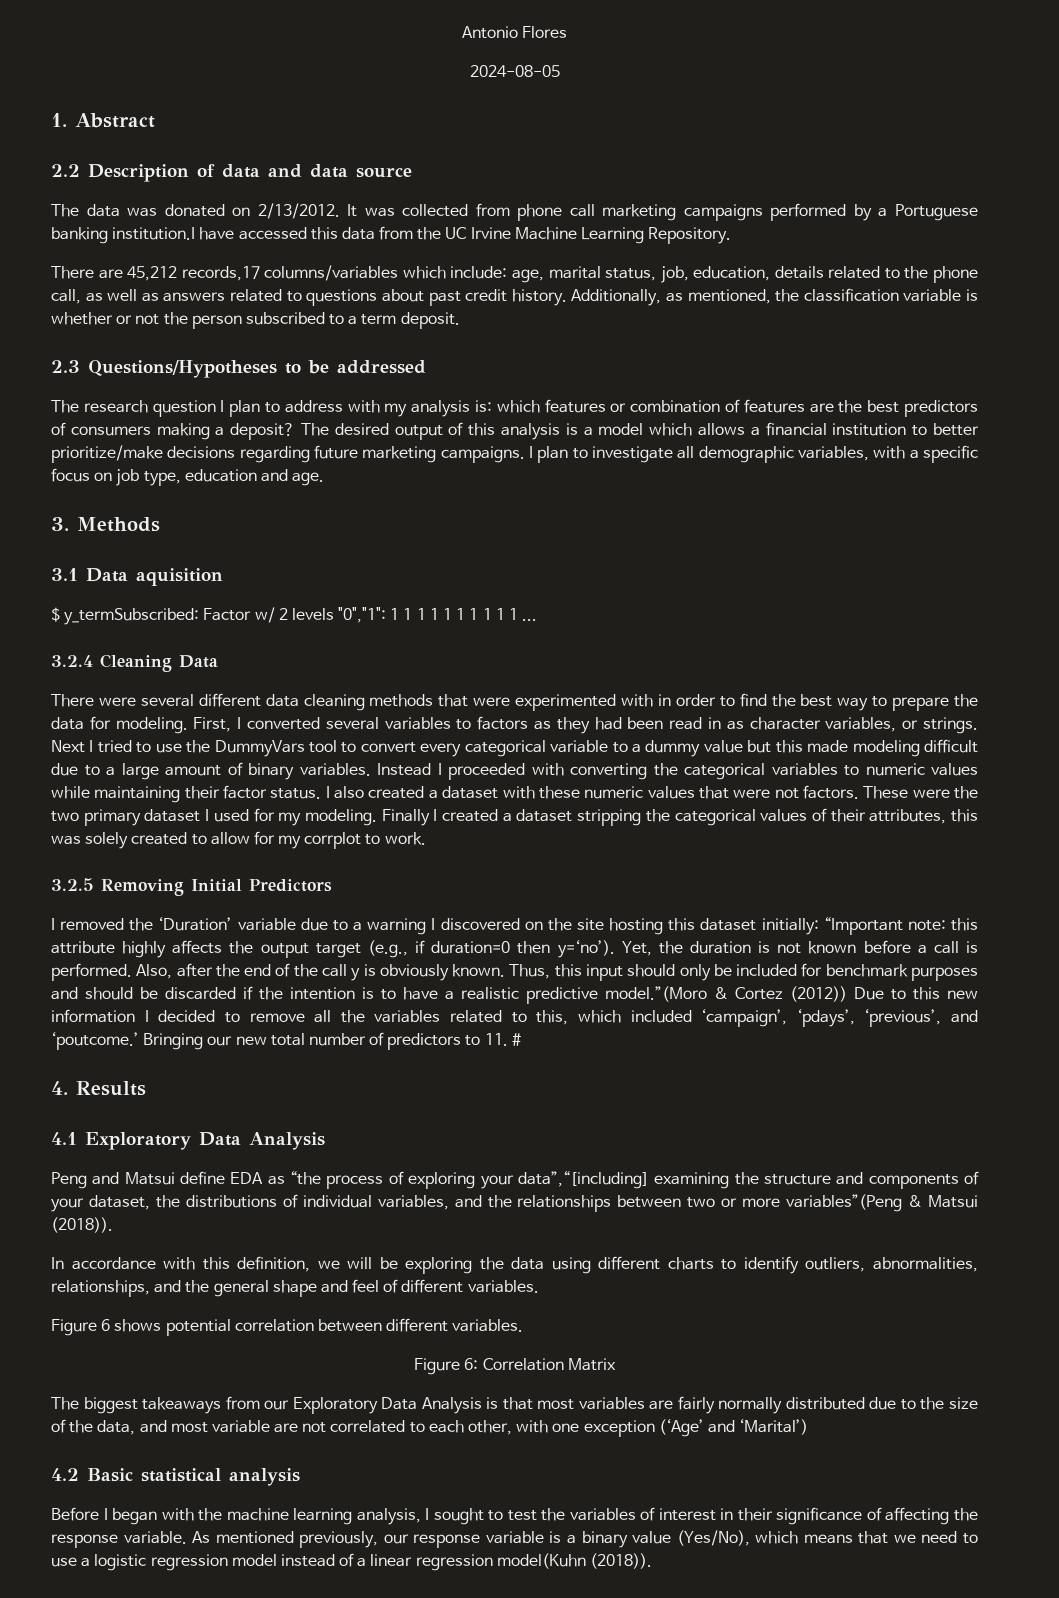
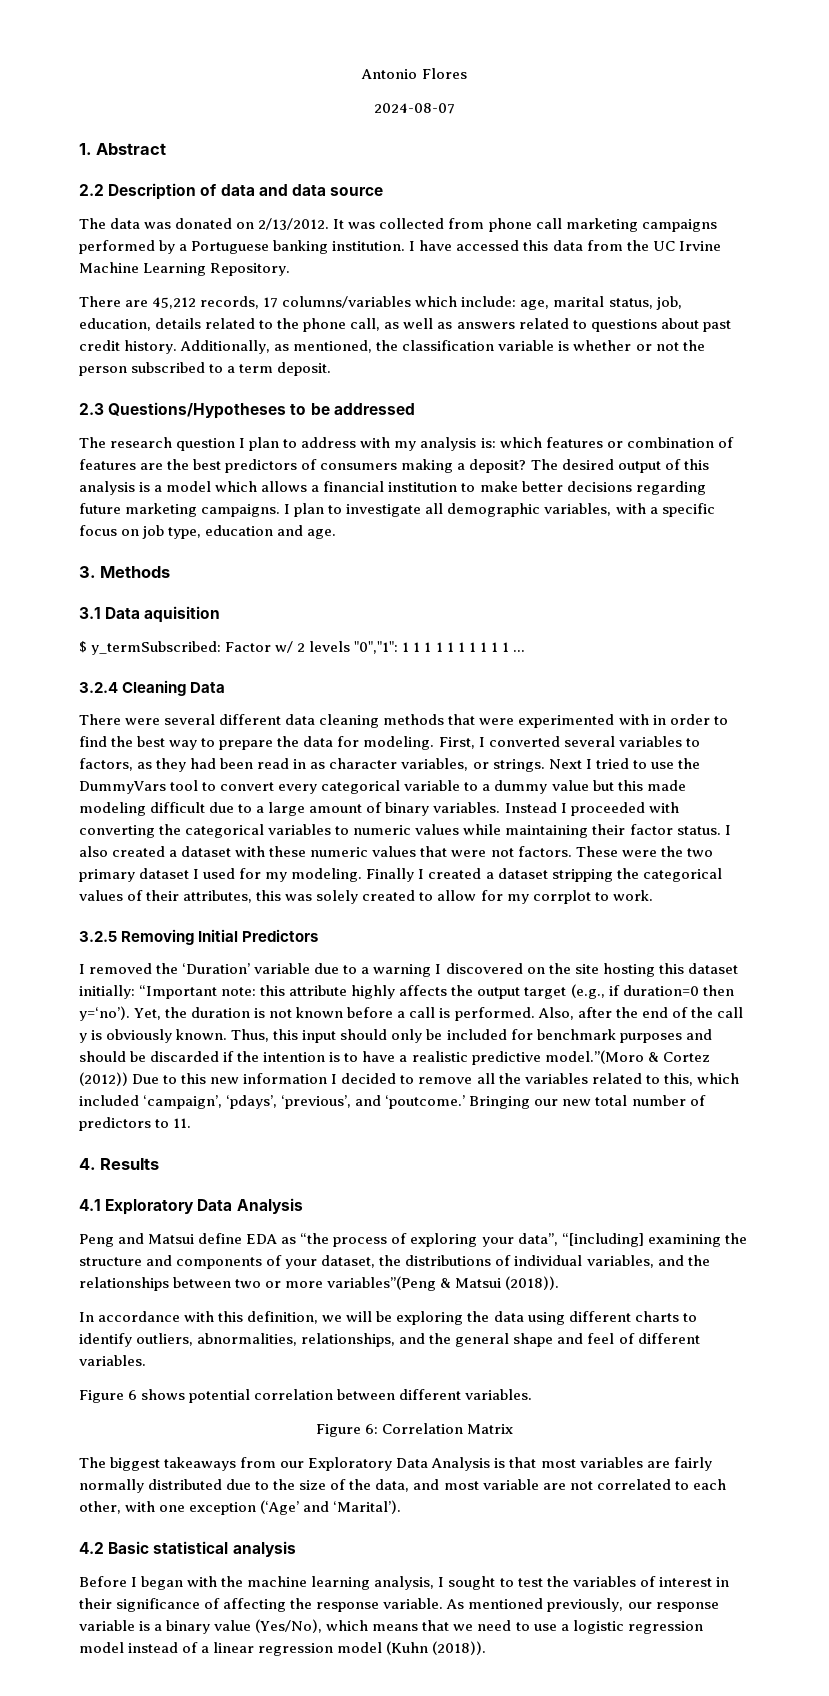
[469,65,560,77] 2024-08-05 -> [374,103,455,114] 2024-08-07
[112,227,196,240] institution.I -> [332,241,416,251] institution. I
[181,266,260,281] records,17 -> [200,296,279,309] records, 17
[932,423,979,436] [51,445,163,463] better prioritize/make -> [479,481,563,492] make better
[477,716,529,730] factors -> [79,758,133,771] factors,
[511,1033,521,1046] # -> (192, 1123) none
[517,1171,649,1189] data”,“[including] -> [517,1233,644,1247] data”, “[including]
[739,1418,809,1435] ‘Marital’) -> [333,1500,402,1514] ‘Marital’).
[496,1553,586,1569] model(Kuhn -> [337,1641,429,1655] model (Kuhn

